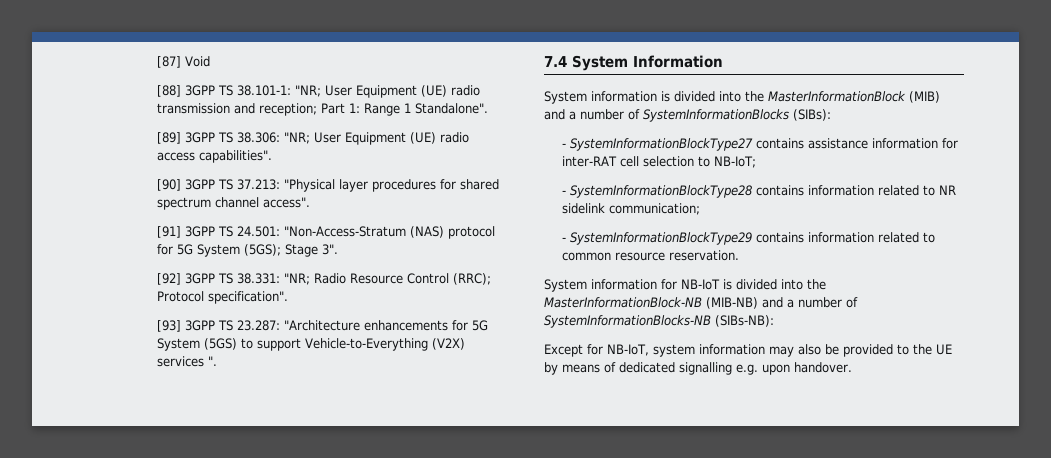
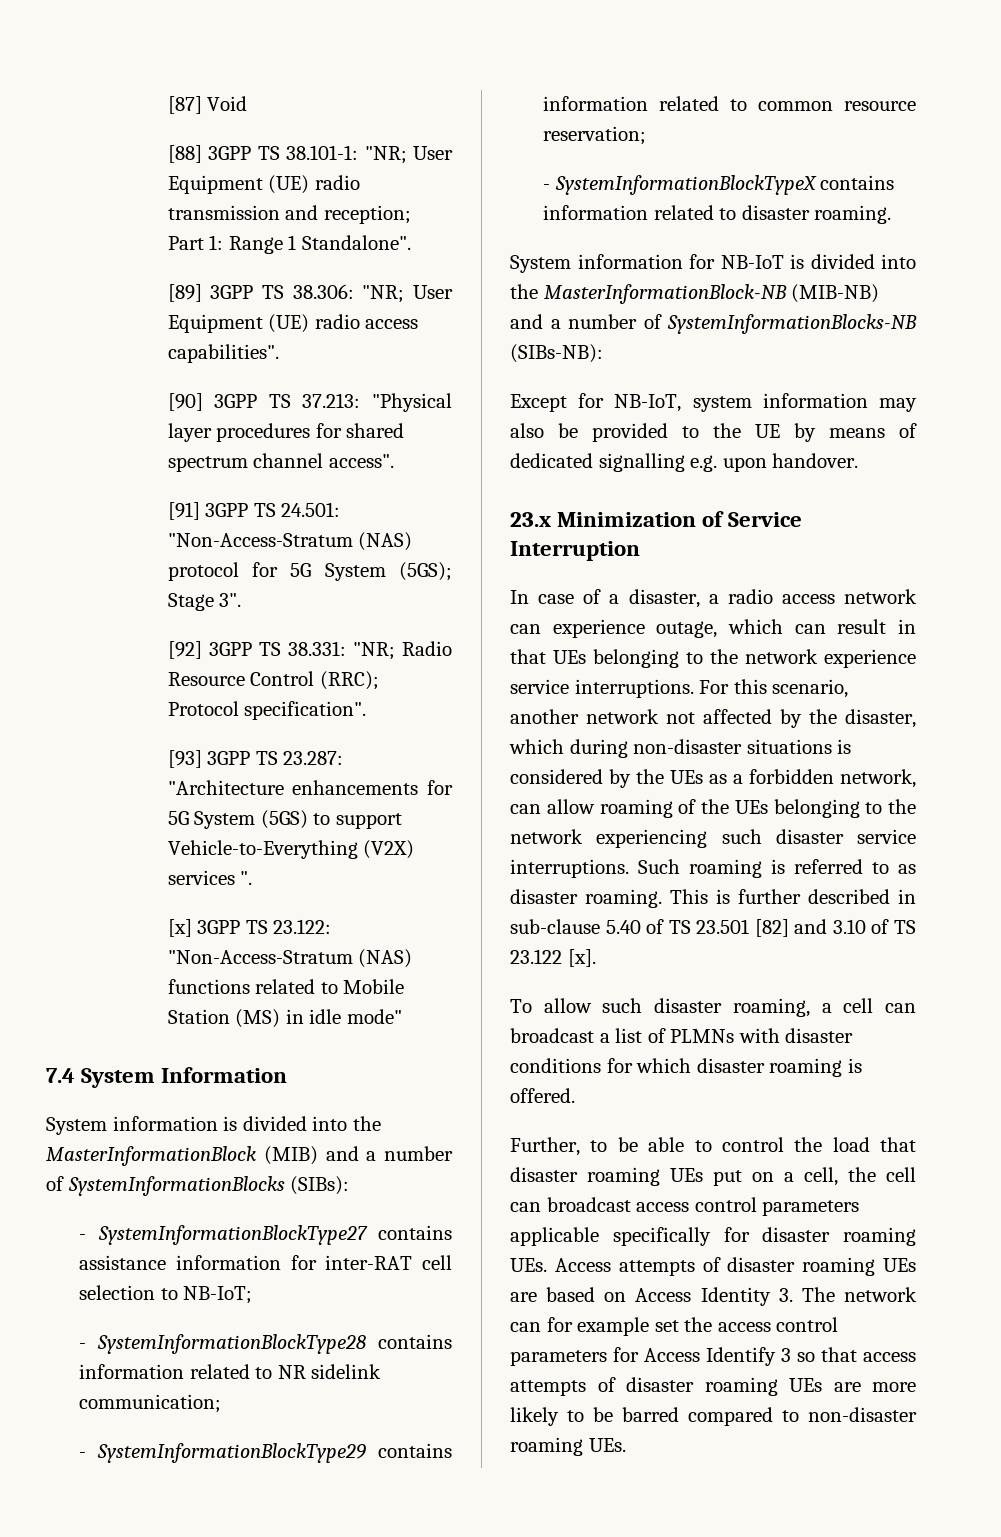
(218, 361) none -> [167,919,332,937] [167,949,413,968] [167,979,405,994] [167,1009,402,1028] // [x] 3GPP TS 23.122: "Non-Access-Stratum (NAS) functions related to Mobile Station (MS) in idle mode"
[668,250,739,261] reservation. -> [543,126,647,145] [543,175,895,195] [543,205,892,224] reservation; // - SystemInformationBlockTypeX contains information related to disaster roaming.
(852, 367) none -> [510,511,803,527] [510,541,640,561] [510,589,917,608] [510,619,917,638] [510,649,916,668] [510,679,849,698] [510,709,916,728] [509,739,852,758] [510,769,916,788] [510,799,916,818] [510,829,916,848] [510,859,916,878] [510,889,916,908] [510,919,916,937] [510,949,596,967] [510,998,916,1017] [510,1028,854,1043] [510,1058,862,1077] [510,1088,575,1103] [510,1137,916,1156] [510,1167,916,1186] [510,1197,860,1216] [510,1227,916,1246] [510,1257,916,1276] [510,1287,917,1306] [510,1317,839,1336] [510,1347,916,1366] [510,1377,916,1396] [510,1407,917,1426] [510,1437,626,1456] // 23.x Minimization of Service Interruption // In case of a disaster, a radio access network can experience outage, which can result in that UEs belonging to the network experience service interruptions. For this scenario, another network not affected by the disaster, which during non-disaster situations is considered by the UEs as a forbidden network, can allow roaming of the UEs belonging to the network experiencing such disaster service interruptions. Such roaming is referred to as disaster roaming. This is further described in sub-clause 5.40 of TS 23.501 [82] and 3.10 of TS 23.122 [x]. // To allow such disaster roaming, a cell can broadcast a list of PLMNs with disaster conditions for which disaster roaming is offered. // Further, to be able to control the load that disaster roaming UEs put on a cell, the cell can broadcast access control parameters applicable specifically for disaster roaming UEs. Access attempts of disaster roaming UEs are based on Access Identity 3. The network can for example set the access control parameters for Access Identify 3 so that access attempts of disaster roaming UEs are more likely to be barred compared to non-disaster roaming UEs.

